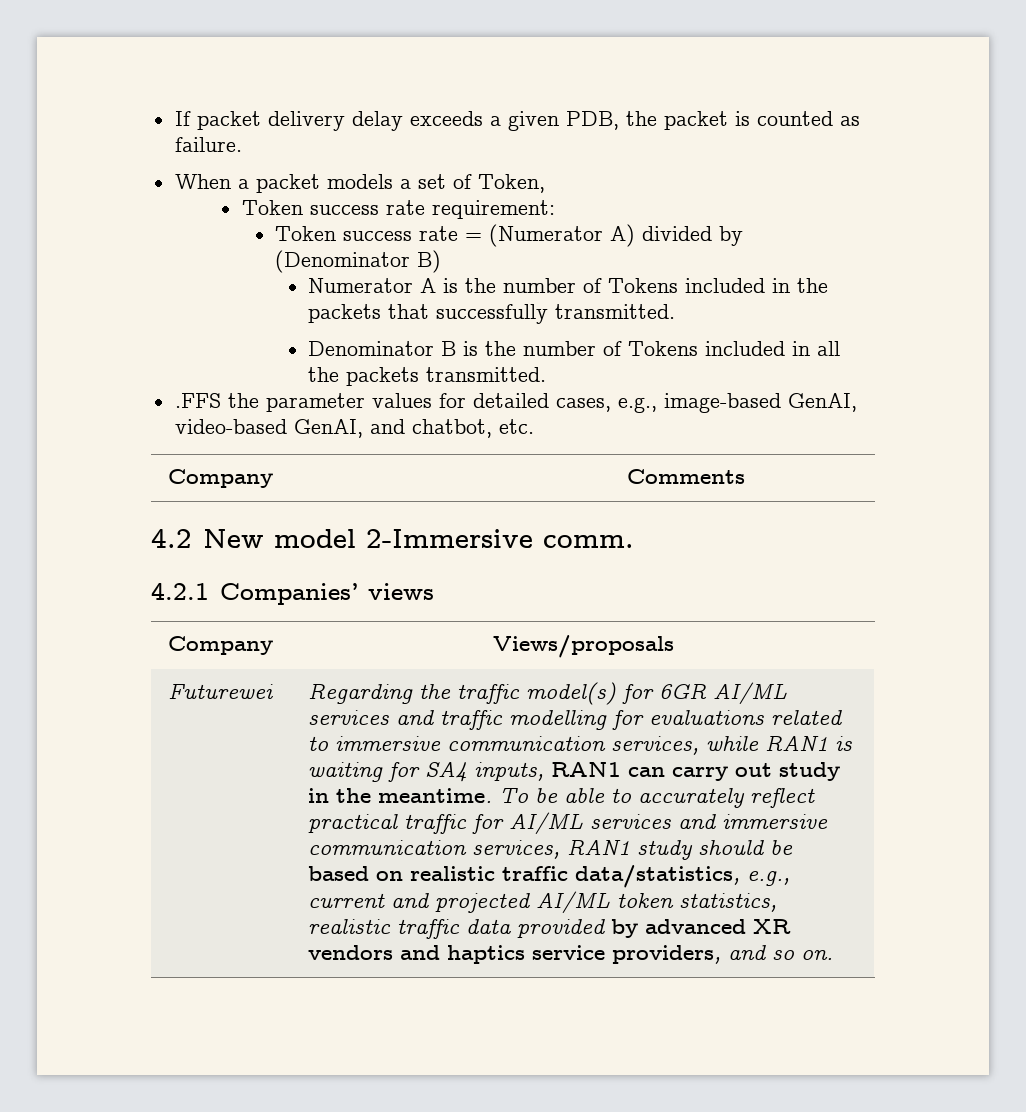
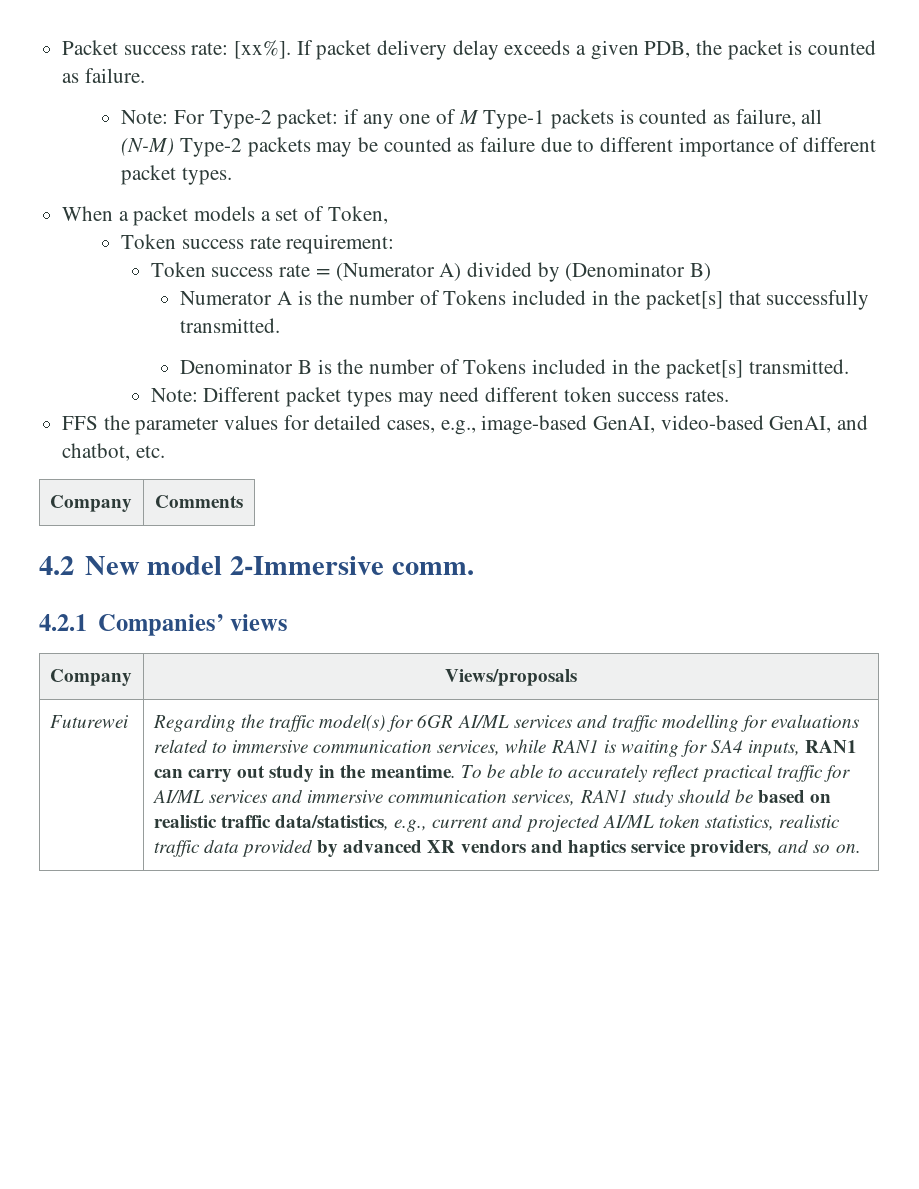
(174, 118) none -> [62,40,292,59] Packet success rate: [xx%].
(242, 144) none -> [121,109,823,129] [121,137,876,157] [121,165,232,185] // Note: For Type-2 packet: if any one of M Type-1 packets is counted as failure, all (N-M) Type-2 packets may be counted as failure due to different importance of different packet types.
[308,304,382,323] packets -> [646,290,724,310] packet[s]
[817,341,841,356] [308,367,547,386] [174,393,221,408] all the packets transmitted. // .FFS -> [634,359,849,379] [150,387,729,407] [62,416,99,430] the packet[s] transmitted. // Note: Different packet types may need different token success rates. // FFS

